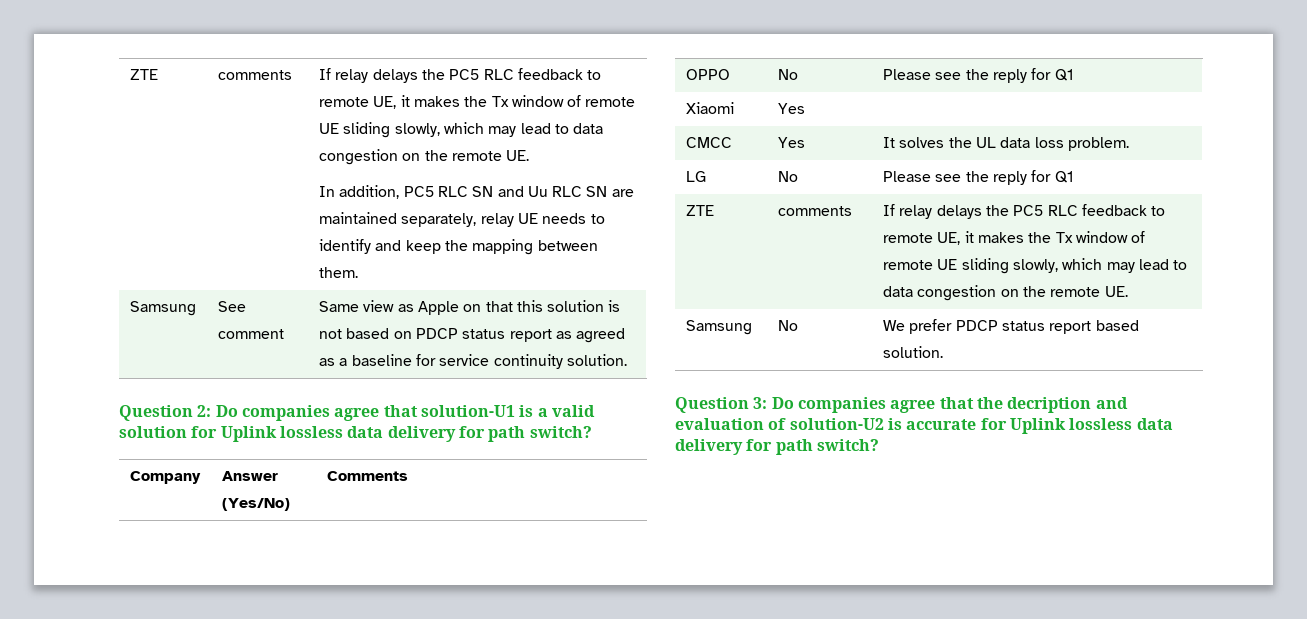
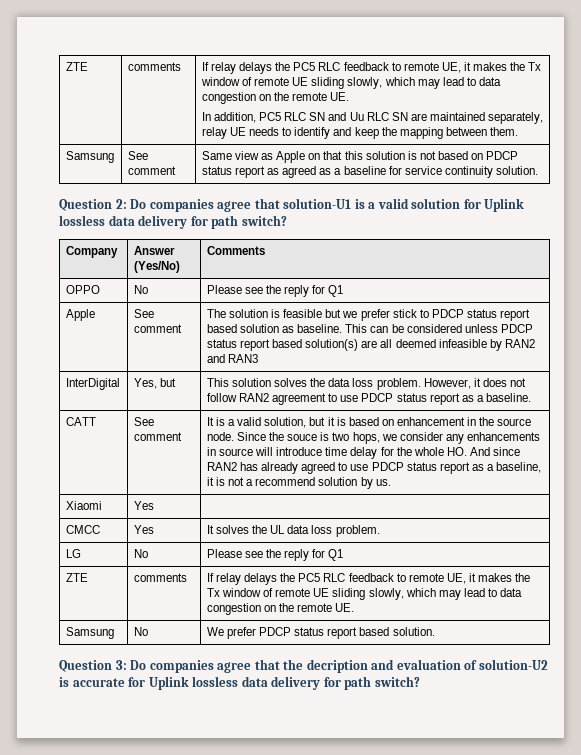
(1073, 75) none -> [65,309,95,321] [133,309,154,318] [133,324,182,333] [206,309,531,321] [206,324,533,333] [206,339,535,351] [206,354,258,363] [65,378,120,390] [133,378,176,389] [206,378,526,390] [206,393,531,405] [65,417,96,426] [133,417,154,426] [133,432,182,441] [206,417,532,428] [206,432,540,444] [206,447,521,459] [206,462,542,474] [206,477,391,489] // Apple | See comment | The solution is feasible but we prefer stick to PDCP status report based solution as baseline. This can be considered unless PDCP status report based solution(s) are all deemed infeasible by RAN2 and RAN3 // InterDigital | Yes, but | This solution solves the data loss problem. However, it does not follow RAN2 agreement to use PDCP status report as a baseline. // CATT | See comment | It is a valid solution, but it is based on enhancement in the source node. Since the souce is two hops, we consider any enhancements in source will introduce time delay for the whole HO. And since RAN2 has already agreed to use PDCP status report as a baseline, it is not a recommend solution by us.

